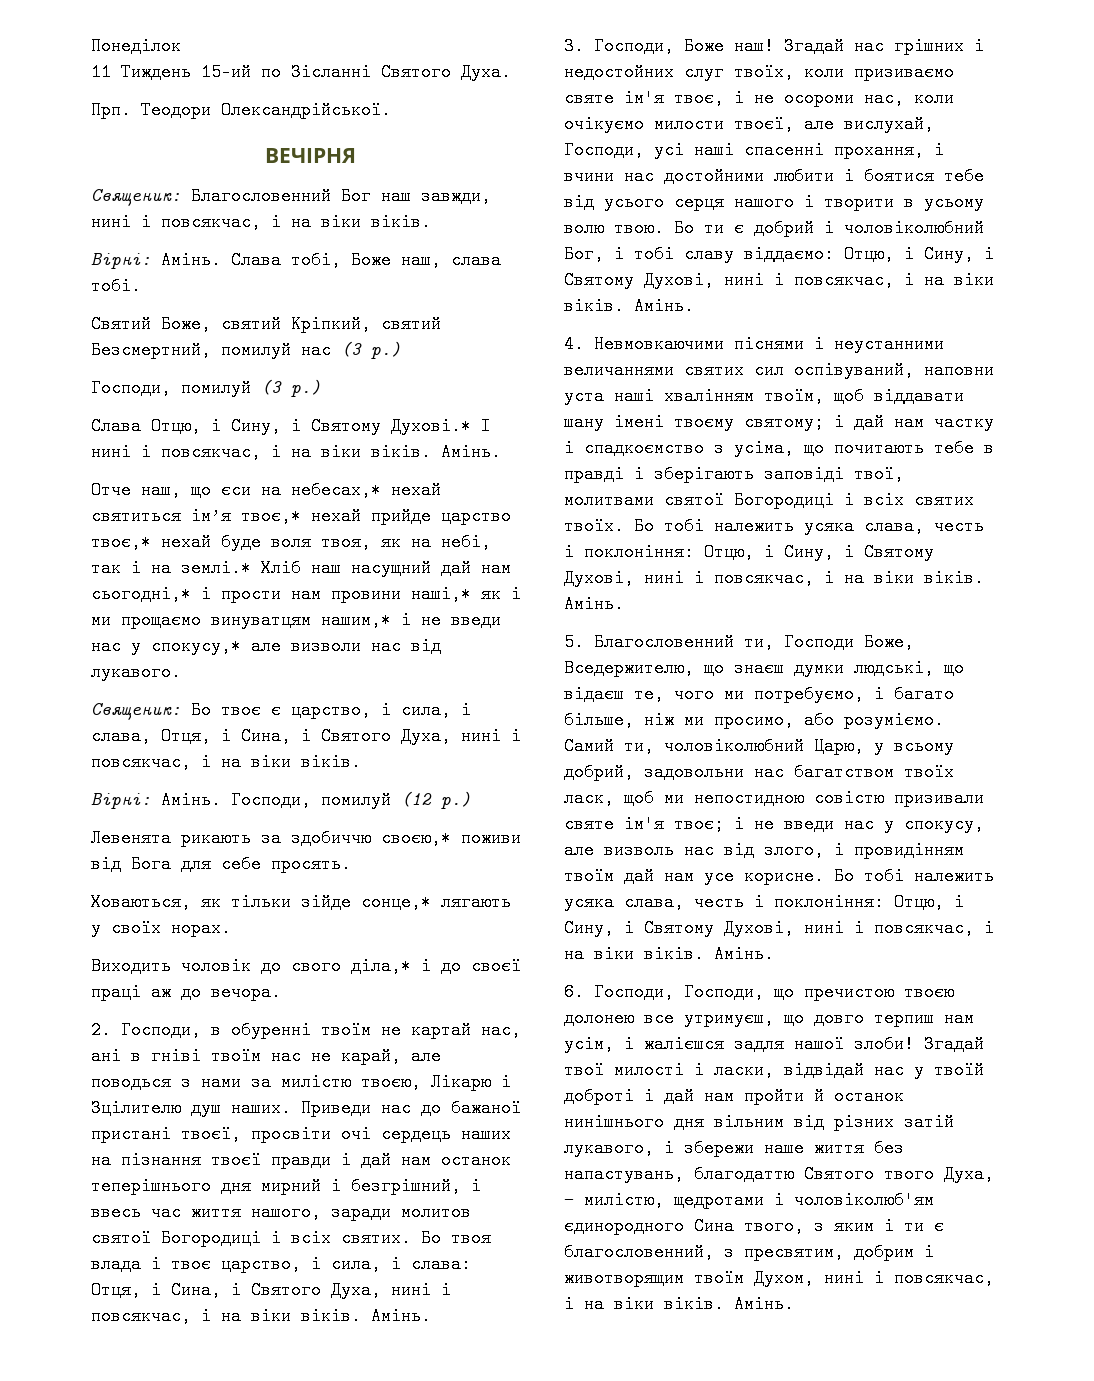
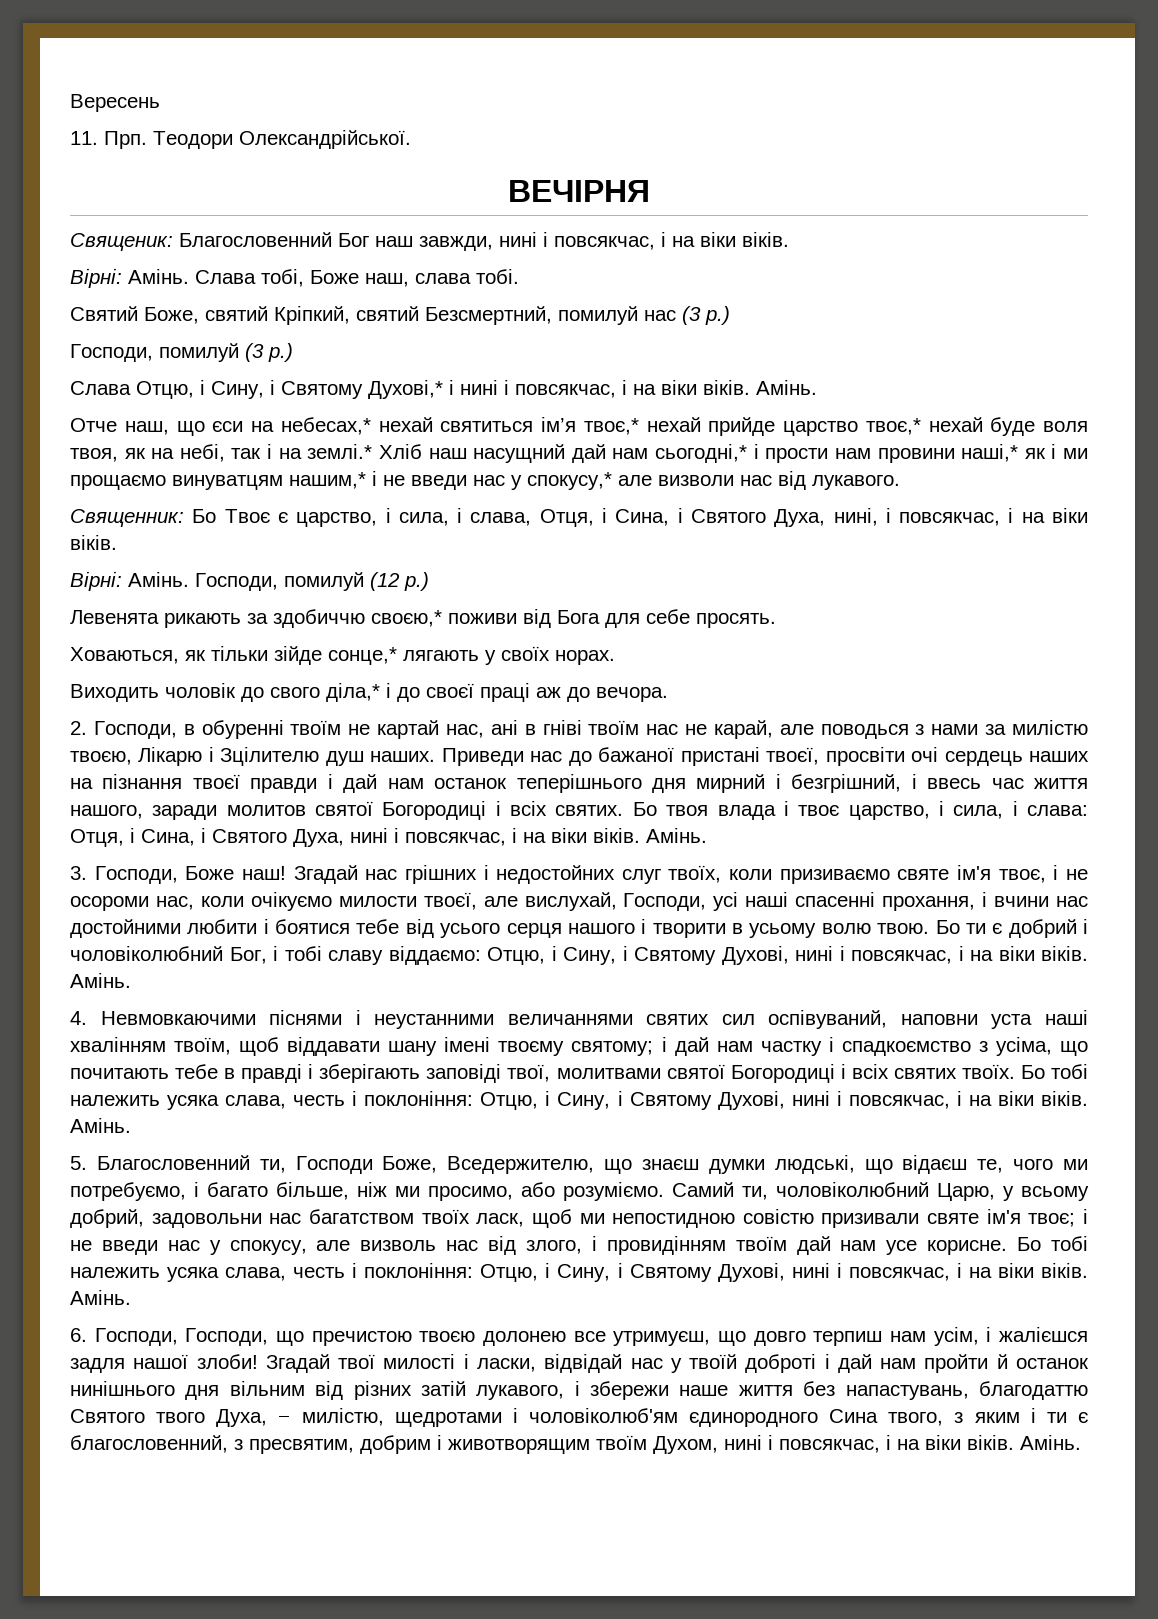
[91,39,181,55] [91,63,511,81] Понеділок // 11 Тиждень 15-ий по Зісланні Святого Духа. // -> [70,94,160,112] [70,131,98,145] Вересень // 11.
[391,417,491,435] Духові.* І -> [368,380,454,399] Духові,* і
[91,703,261,720] Священик: Бо твоє -> [70,509,270,527] Священник: Бо Твоє
[461,729,501,745] нині -> [833,508,878,526] нині,

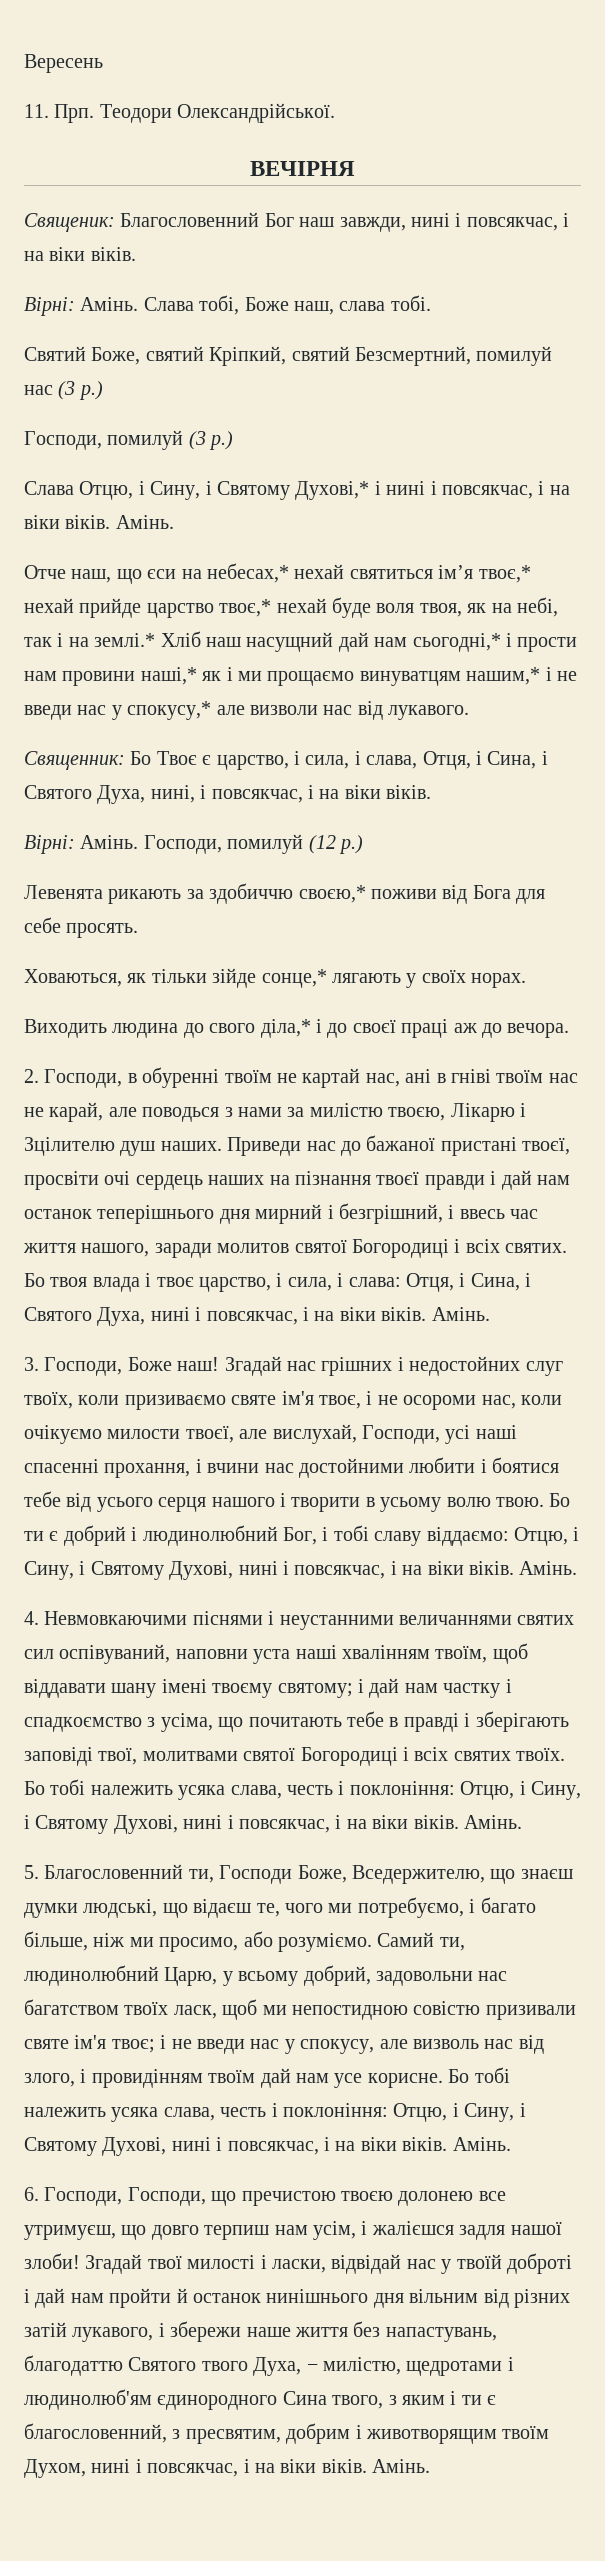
[165,683,236,698] чоловік -> [112,1023,179,1038] людина
[70,946,223,961] чоловіколюбний -> [142,1525,278,1546] людинолюбний
[776,1182,929,1197] чоловіколюбний -> [24,1965,159,1986] людинолюбний
[528,1408,678,1423] чоловіколюб'ям -> [24,2389,152,2410] людинолюб'ям

